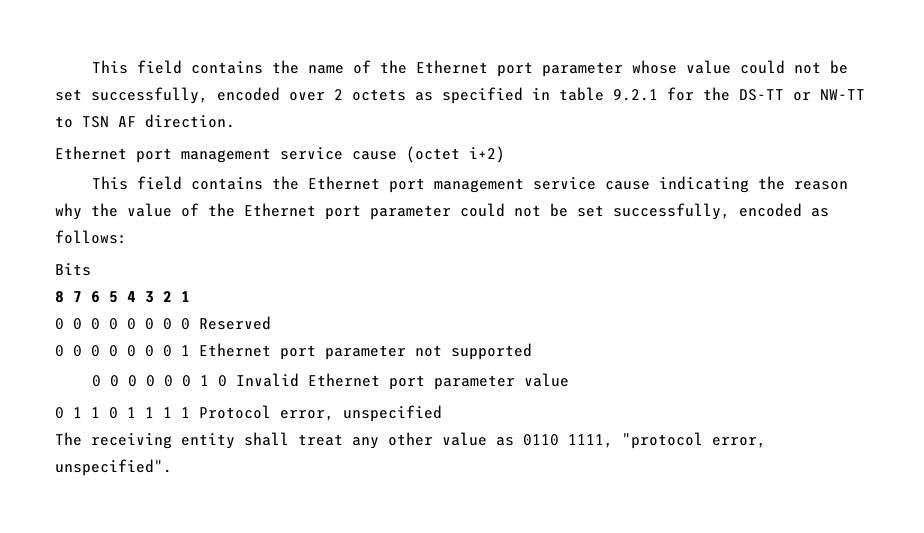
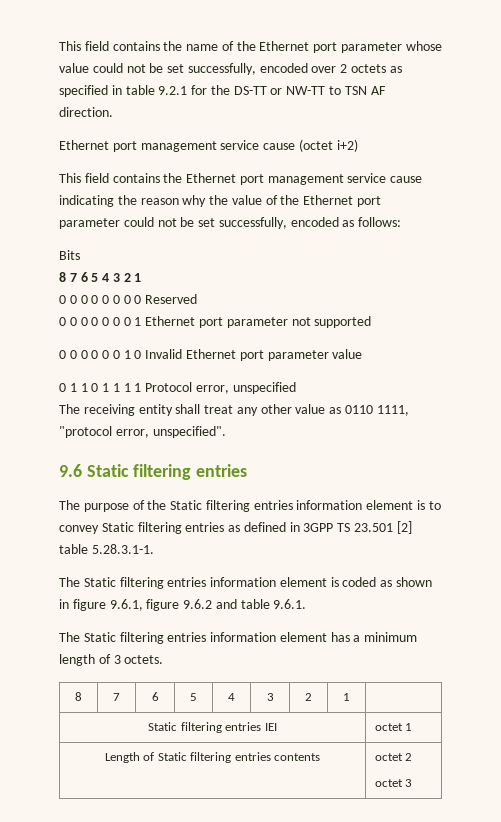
(172, 467) none -> [59,464,248,480] [59,500,441,512] [59,521,412,534] [59,544,154,554] [59,577,433,589] [59,599,307,611] [59,632,418,644] [59,654,164,666] [75,692,82,701] [113,693,120,701] [151,692,159,701] [190,693,197,701] [228,693,235,701] [266,693,274,701] [305,693,312,701] [343,693,350,701] [148,722,277,733] [374,723,413,731] [105,752,320,763] [374,753,413,761] [374,779,413,787] // 9.6 Static filtering entries // The purpose of the Static filtering entries information element is to convey Static filtering entries as defined in 3GPP TS 23.501 [2] table 5.28.3.1-1. // The Static filtering entries information element is coded as shown in figure 9.6.1, figure 9.6.2 and table 9.6.1. // The Static filtering entries information element has a minimum length of 3 octets. // 8 | 7 | 6 | 5 | 4 | 3 | 2 | 1 | // Static filtering entries IEI | octet 1 // Length of Static filtering entries contents | octet 2 // octet 3

